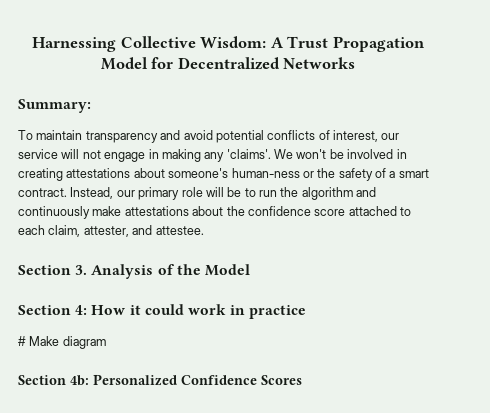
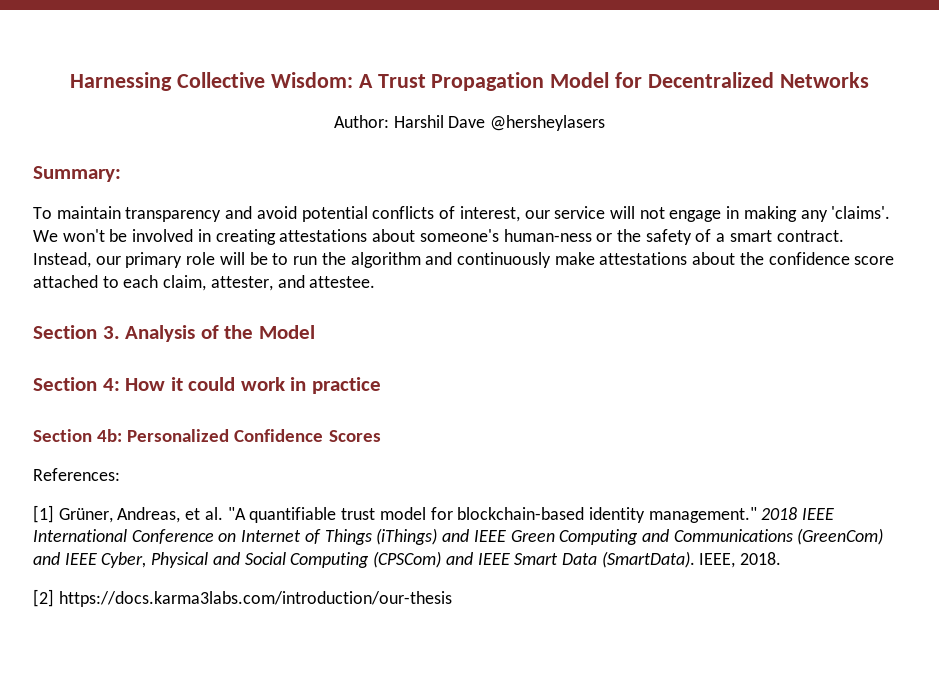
(356, 63) none -> [333,115,606,131] // Author: Harshil Dave @hersheylasers
[18,336,106,349] // # Make diagram -> (381, 385) none
(302, 380) none -> [33,468,120,481] [33,505,835,523] [33,528,884,545] [33,551,782,568] [33,589,452,607] // References: // [1] Grüner, Andreas, et al. "A quantifiable trust model for blockchain-based identity management." 2018 IEEE International Conference on Internet of Things (iThings) and IEEE Green Computing and Communications (GreenCom) and IEEE Cyber, Physical and Social Computing (CPSCom) and IEEE Smart Data (SmartData). IEEE, 2018. // [2] https://docs.karma3labs.com/introduction/our-thesis

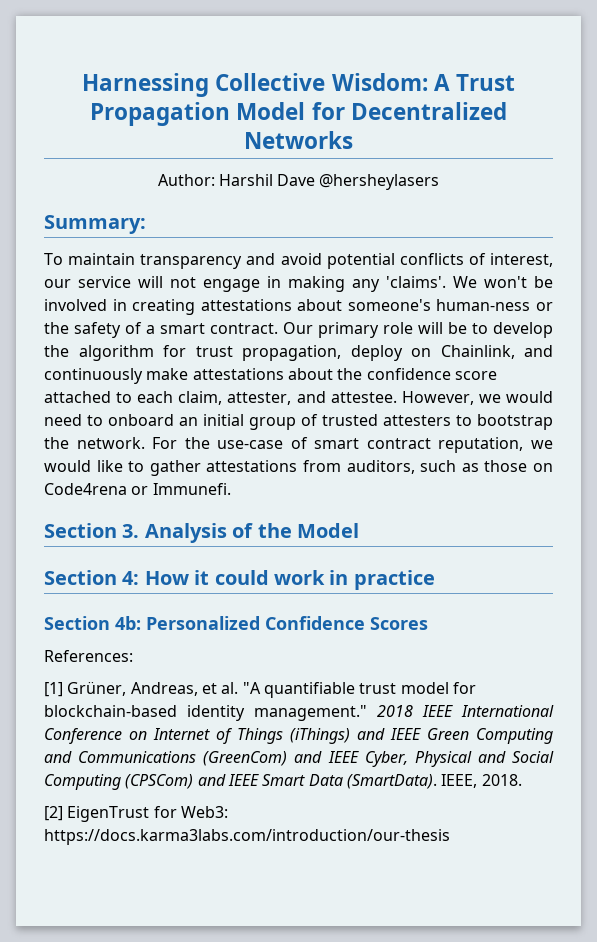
[33,252,121,268] Instead, our -> [283,322,313,334] Our
[293,256,318,265] run -> [493,322,553,338] develop
(421, 260) none -> [163,345,515,361] for trust propagation, deploy on Chainlink,
(376, 282) none -> [401,391,553,405] [44,414,553,430] [44,437,553,453] [44,460,554,476] [44,483,231,495] However, we would need to onboard an initial group of trusted attesters to bootstrap the network. For the use-case of smart contract reputation, we would like to gather attestations from auditors, such as those on Code4rena or Immunefi.
(54, 598) none -> [67,806,228,822] EigenTrust for Web3:

